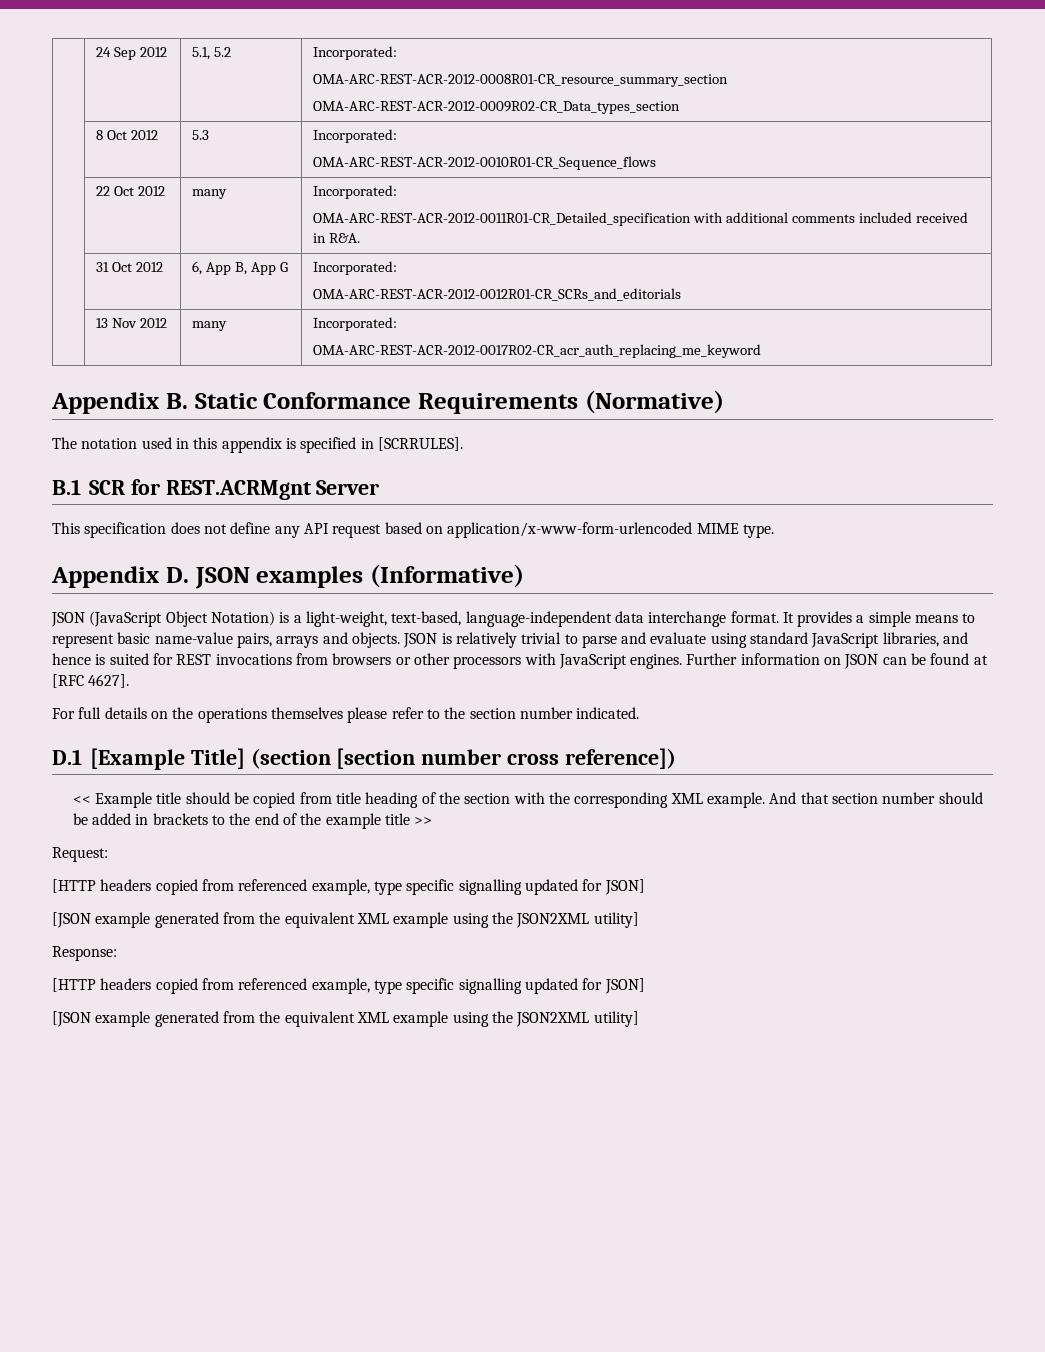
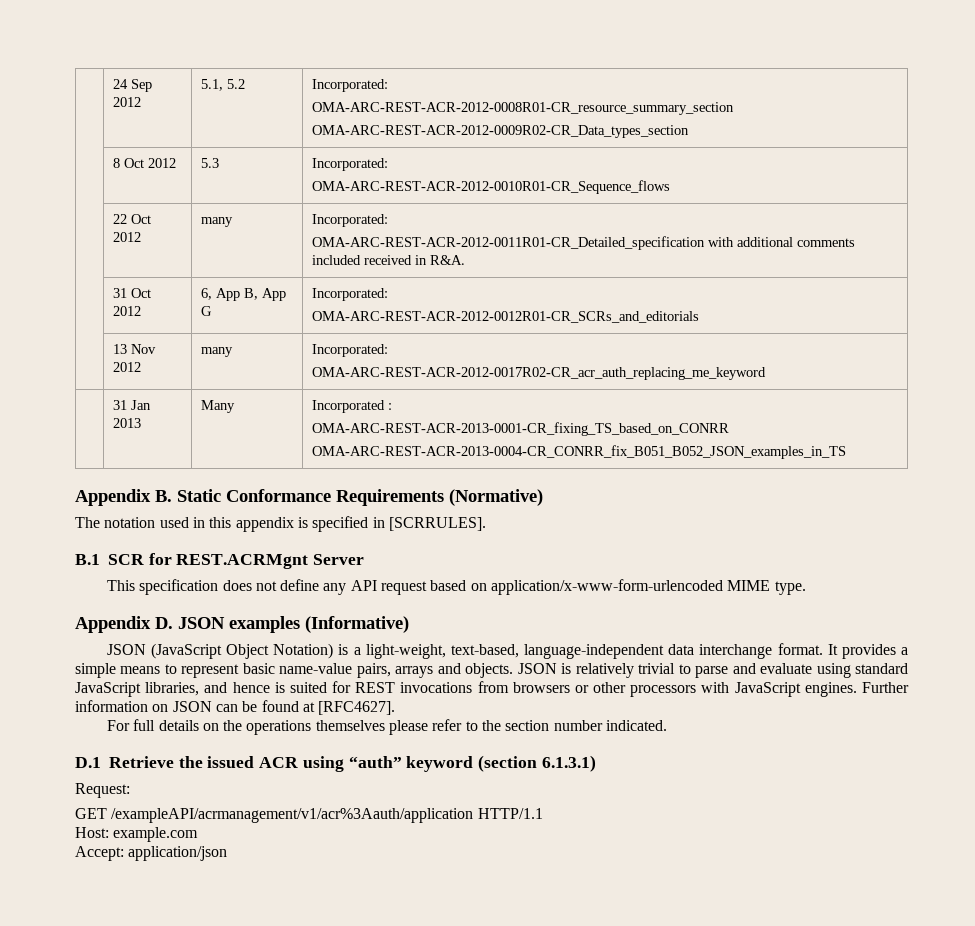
(762, 351) none -> [113,400,152,410] [113,418,142,428] [201,400,236,413] [312,400,393,413] [312,422,730,436] [312,445,847,459] // | 31 Jan 2013 | Many | Incorporated : // OMA-ARC-REST-ACR-2013-0001-CR_fixing_TS_based_on_CONRR // OMA-ARC-REST-ACR-2013-0004-CR_CONRR_fix_B051_B052_JSON_examples_in_TS
[52,674,130,688] [RFC 4627]. -> [318,701,396,715] [RFC4627].
[90,748,676,770] [72,792,983,808] [72,813,433,829] [52,847,108,862] [52,879,645,895] [52,912,639,928] [52,946,117,961] [52,978,645,994] [52,1011,639,1027] [Example Title] (section [section number cross reference]) // << Example title should be copied from title heading of the section with the corresponding XML example. And that section number should be added in brackets to the end of the example title >> // Request: // [HTTP headers copied from referenced example, type specific signalling updated for JSON] // [JSON example generated from the equivalent XML example using the JSON2XML utility] // Response: // [HTTP headers copied from referenced example, type specific signalling updated for JSON] // [JSON example generated from the equivalent XML example using the JSON2XML utility] -> [109,755,596,772] [75,783,130,798] [75,808,543,823] [75,827,199,842] [75,846,228,861] Retrieve the issued ACR using “auth” keyword (section 6.1.3.1) // Request: // GET /exampleAPI/acrmanagement/v1/acr%3Aauth/application HTTP/1.1 // Host: example.com // Accept: application/json

